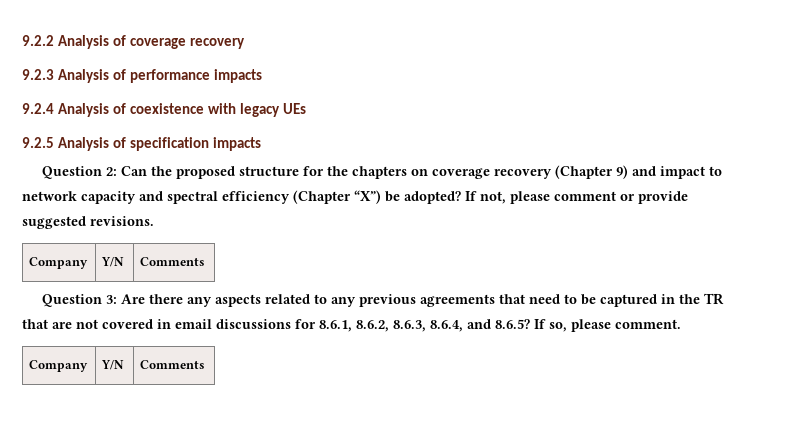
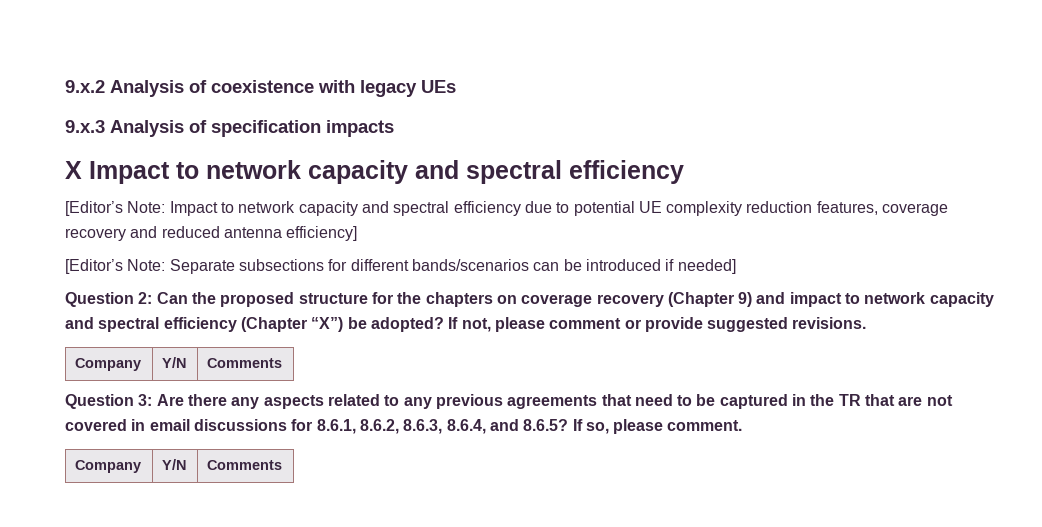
[22,35,246,49] [22,69,263,83] [22,103,54,114] 9.2.2 Analysis of coverage recovery // 9.2.3 Analysis of performance impacts // 9.2.4 -> [65,80,105,93] 9.x.2
[22,137,54,148] 9.2.5 -> [65,120,105,133] 9.x.3
(262, 144) none -> [65,160,684,184] [65,201,949,216] [65,226,358,241] [65,259,736,274] // X Impact to network capacity and spectral efficiency // [Editor’s Note: Impact to network capacity and spectral efficiency due to potential UE complexity reduction features, coverage recovery and reduced antenna efficiency] // [Editor’s Note: Separate subsections for different bands/scenarios can be introduced if needed]

